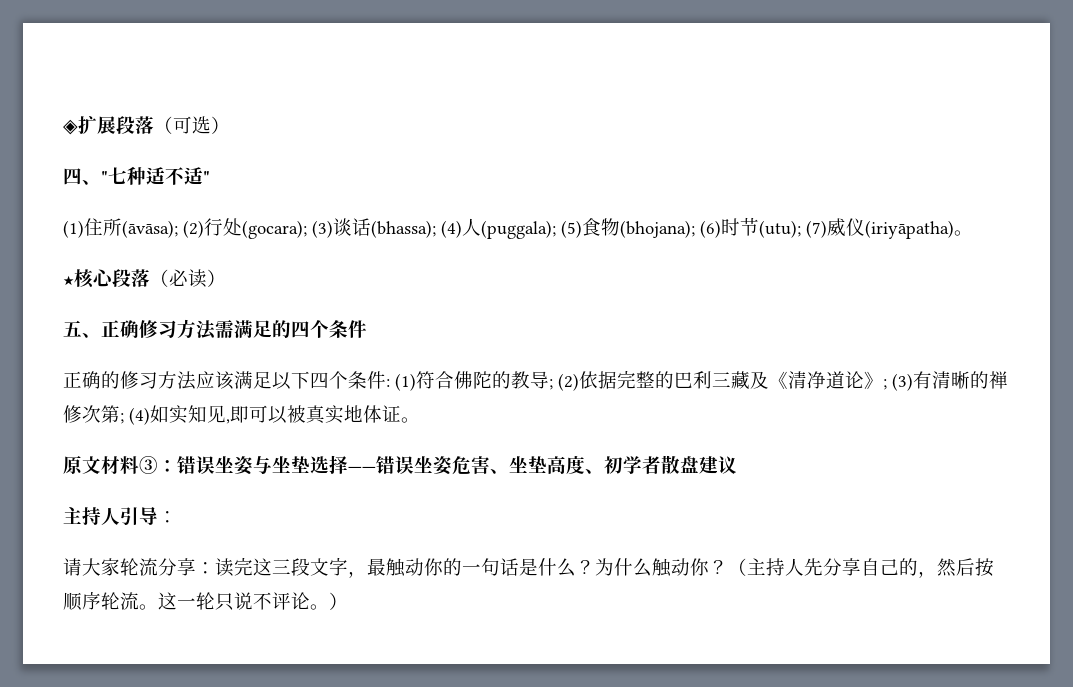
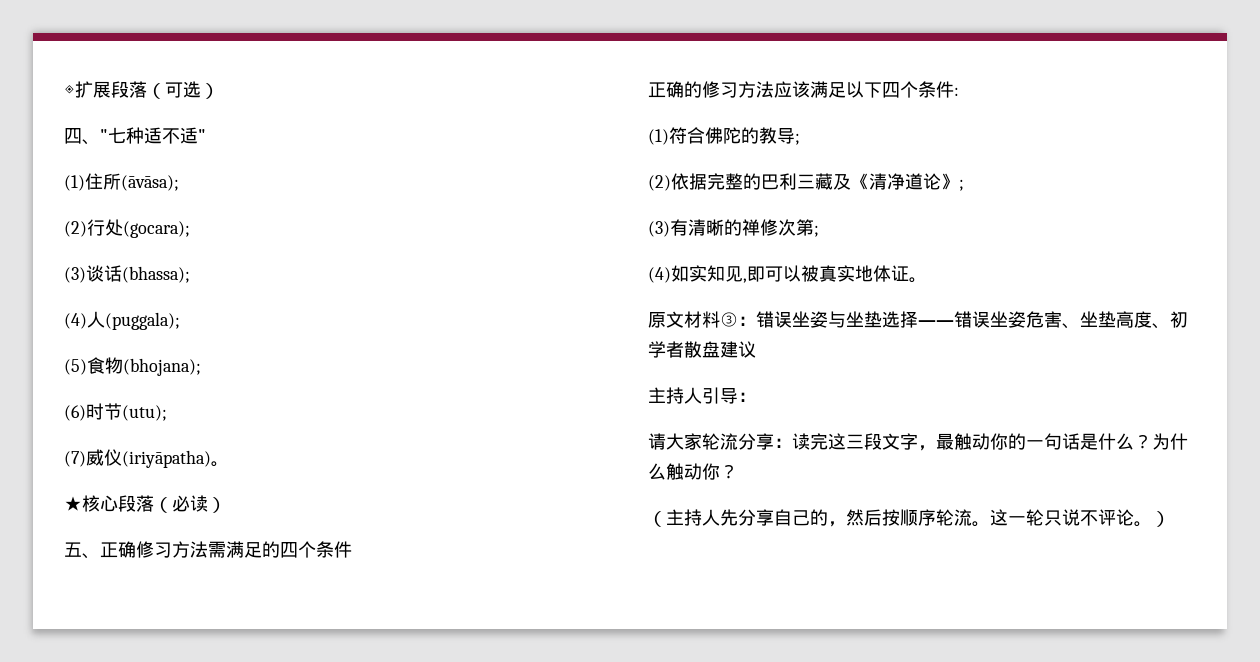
(178, 229) none -> (179, 183) //
(307, 229) none -> (190, 229) //
(436, 229) none -> (190, 274) //
(556, 229) none -> (180, 321) //
(695, 229) none -> (201, 367) //
(801, 229) none -> (167, 413) //
(390, 383) none -> (959, 91) //
(553, 384) none -> (800, 139) //
(887, 384) none -> (964, 185) //
(124, 418) none -> (819, 231) //
(728, 567) none -> (738, 471) //

